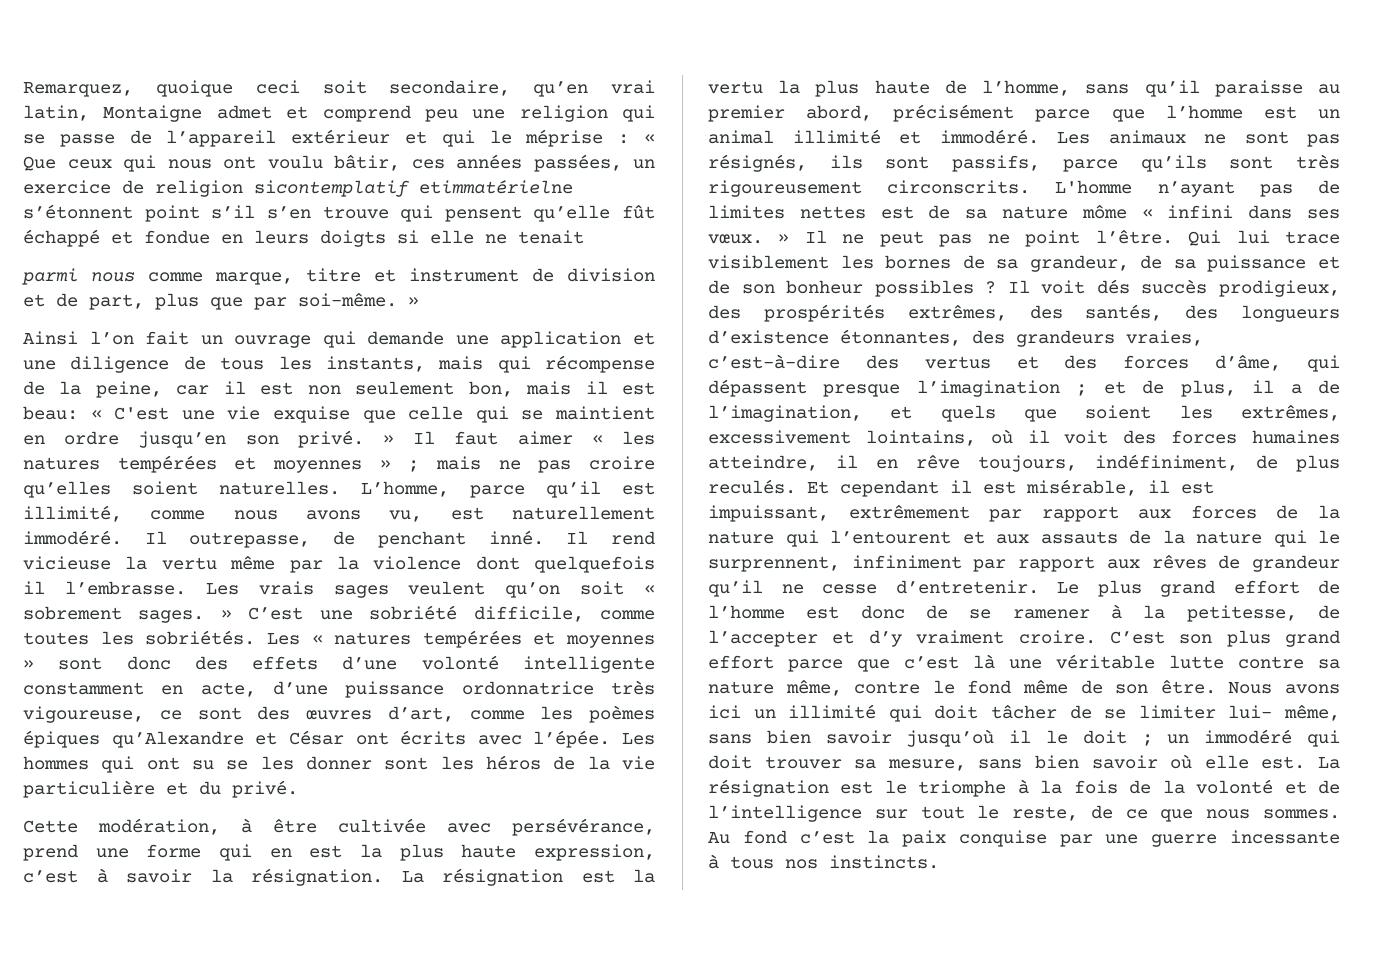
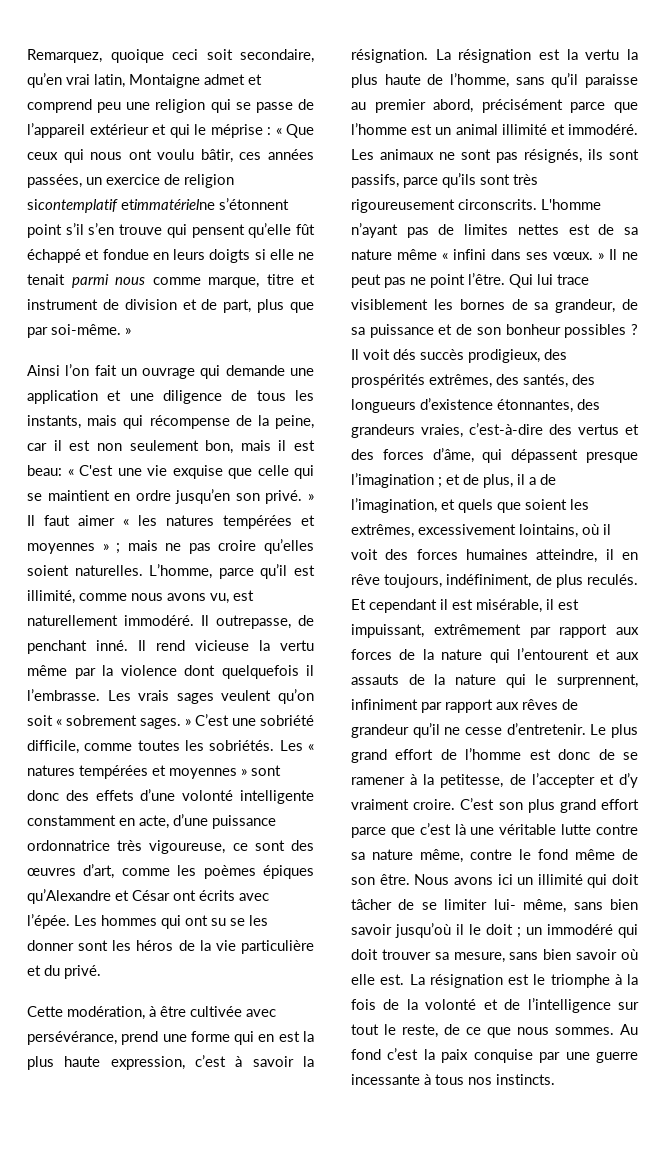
(584, 237) // -> (65, 279) none
[1081,205,1127,219] môme -> [397,249,437,260] même

